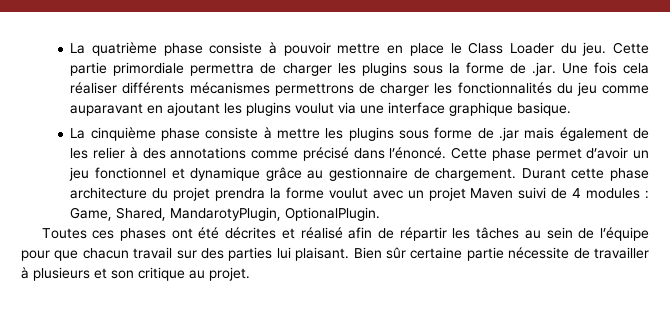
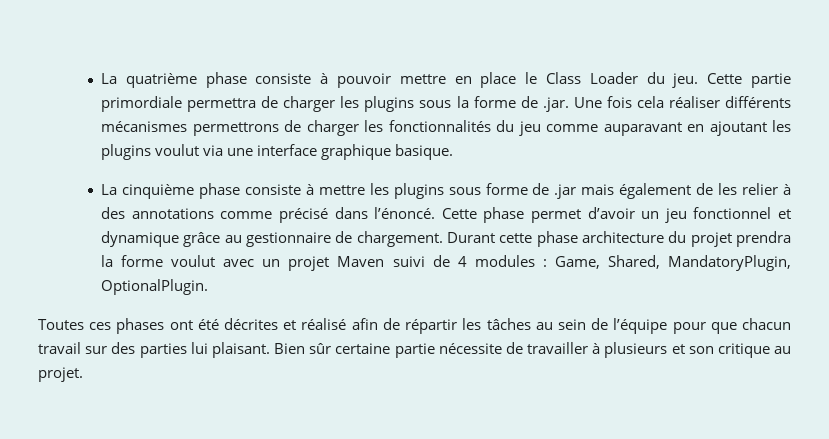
[170,207,282,221] MandarotyPlugin, -> [668,255,792,271] MandatoryPlugin,

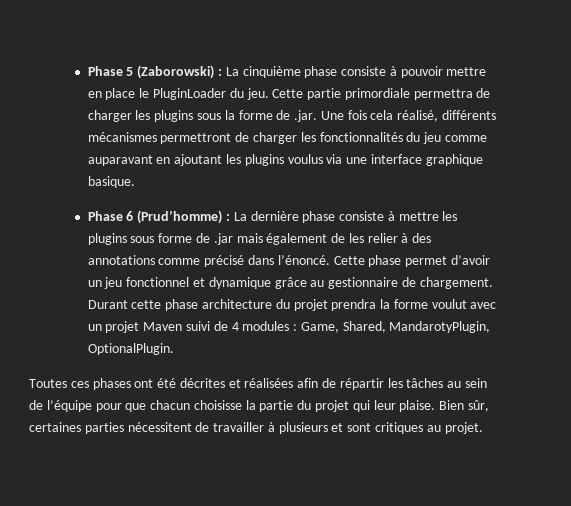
[101,73,197,88] La quatrième -> [87,65,301,79] Phase 5 (Zaborowski) : La cinquième
[546,72,638,84] Class Loader -> [152,88,226,100] PluginLoader
[668,96,720,108] réaliser -> [397,110,439,122] réalisé,
[192,122,279,136] permettrons -> [160,133,232,144] permettront
[155,144,200,156] voulut -> [287,154,323,164] voulus
[101,184,195,199] La cinquième -> [87,210,299,224] Phase 6 (Prud’homme) : La dernière
[668,255,792,271] MandatoryPlugin, -> [389,321,491,333] MandarotyPlugin,
[301,318,347,330] réalisé -> [244,378,294,388] réalisées
[38,342,502,358] travail sur des parties lui plaisant. Bien sûr certaine partie nécessite -> [193,400,489,412] [29,422,192,434] choisisse la partie du projet qui leur plaise. Bien sûr, certaines parties nécessitent
[688,343,770,358] son critique -> [347,422,424,434] sont critiques

